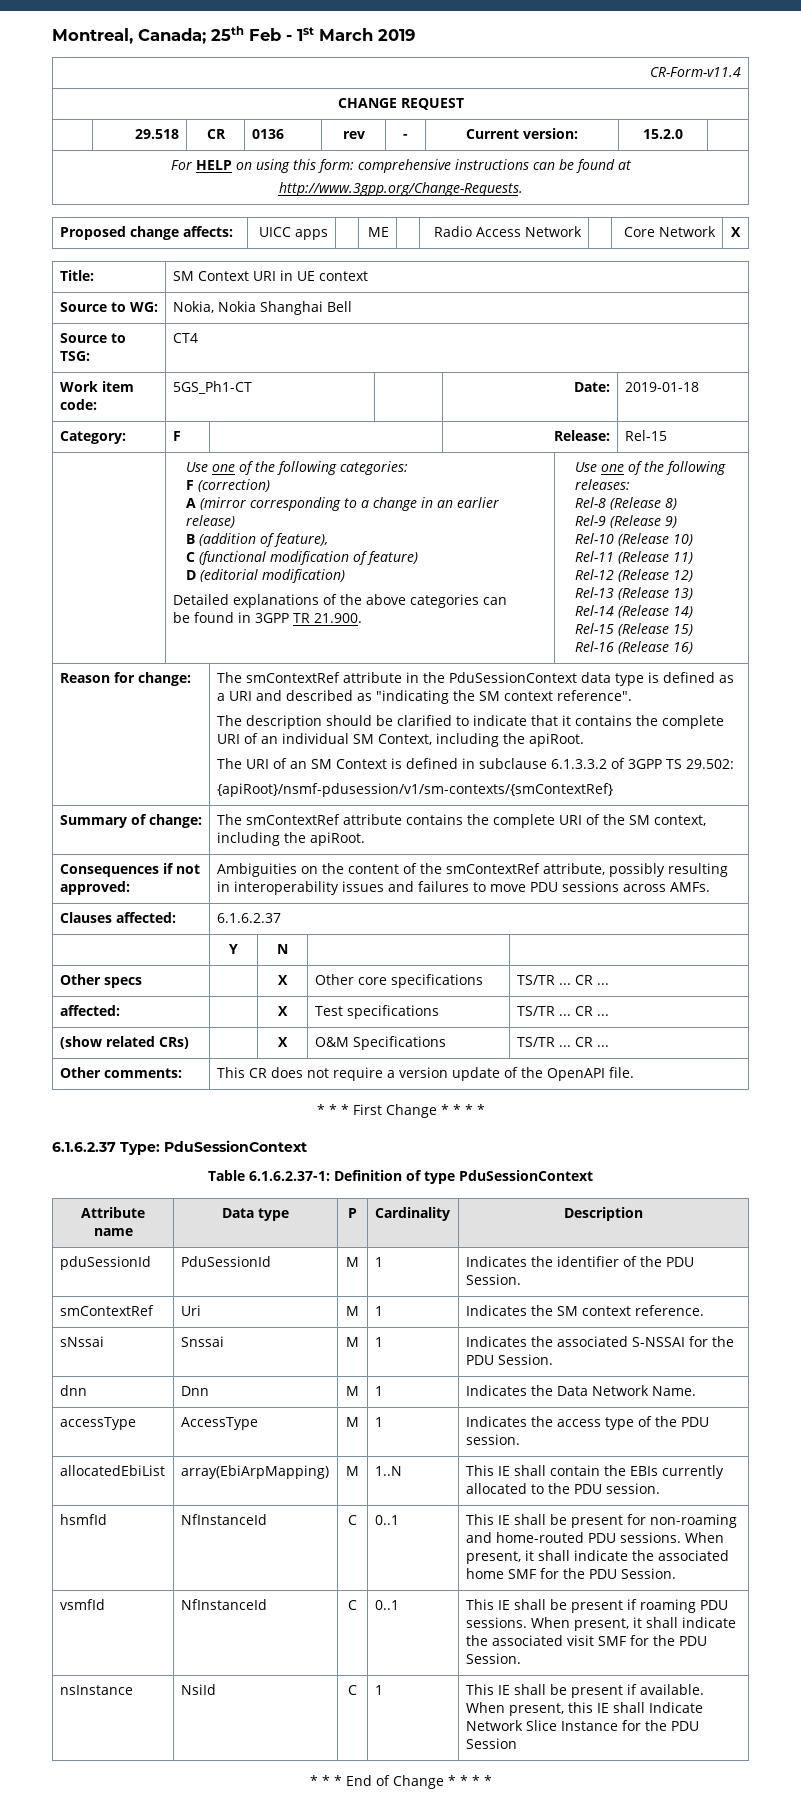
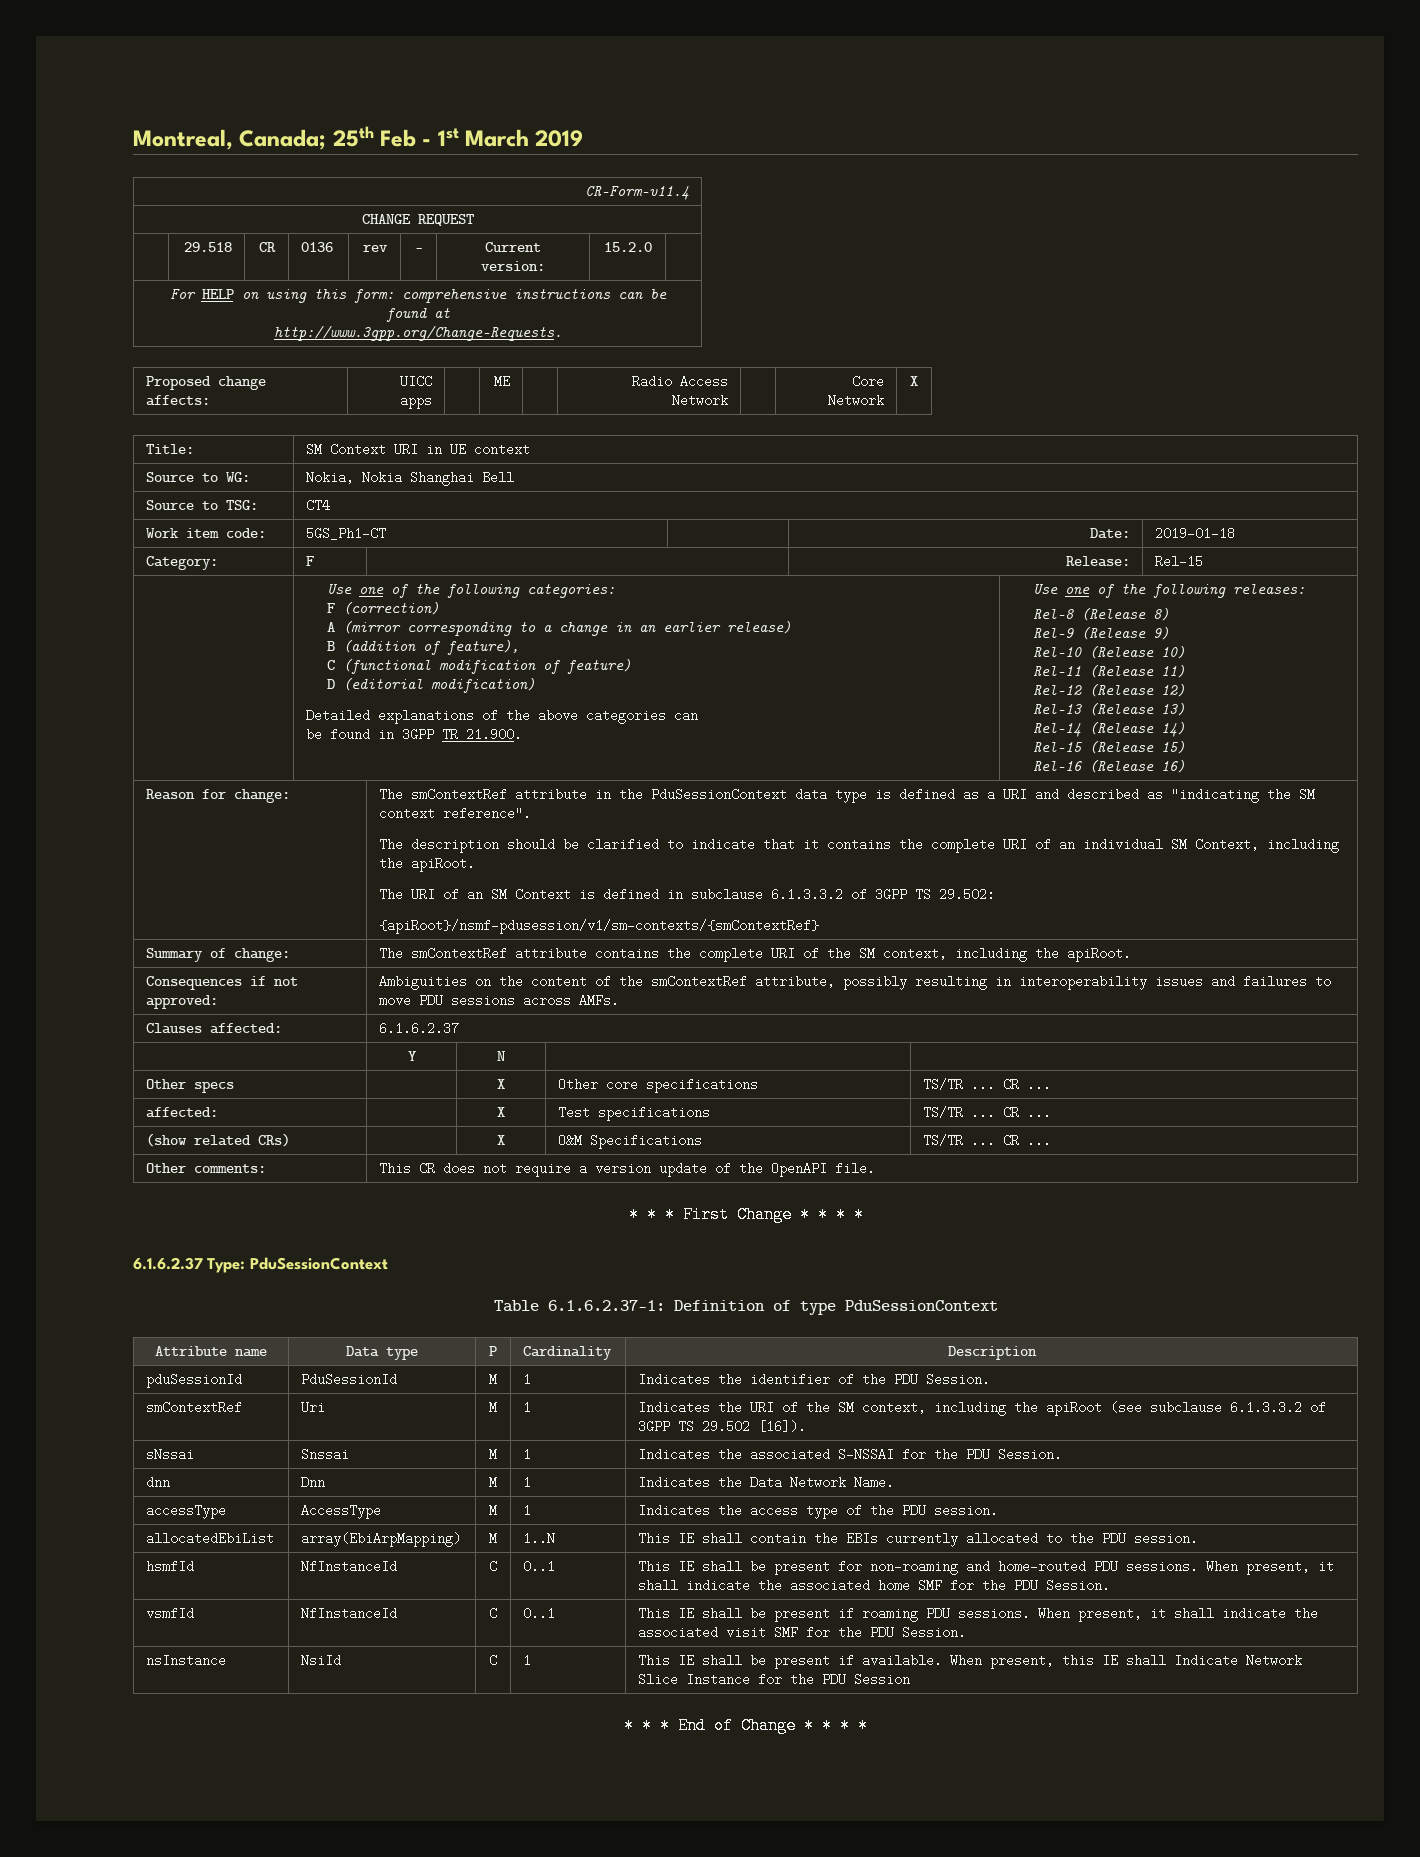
[556,1305,704,1316] SM context reference. -> [750,1401,1327,1416] [638,1420,807,1433] URI of the SM context, including the apiRoot (see subclause 6.1.3.3.2 of 3GPP TS 29.502 [16]).

